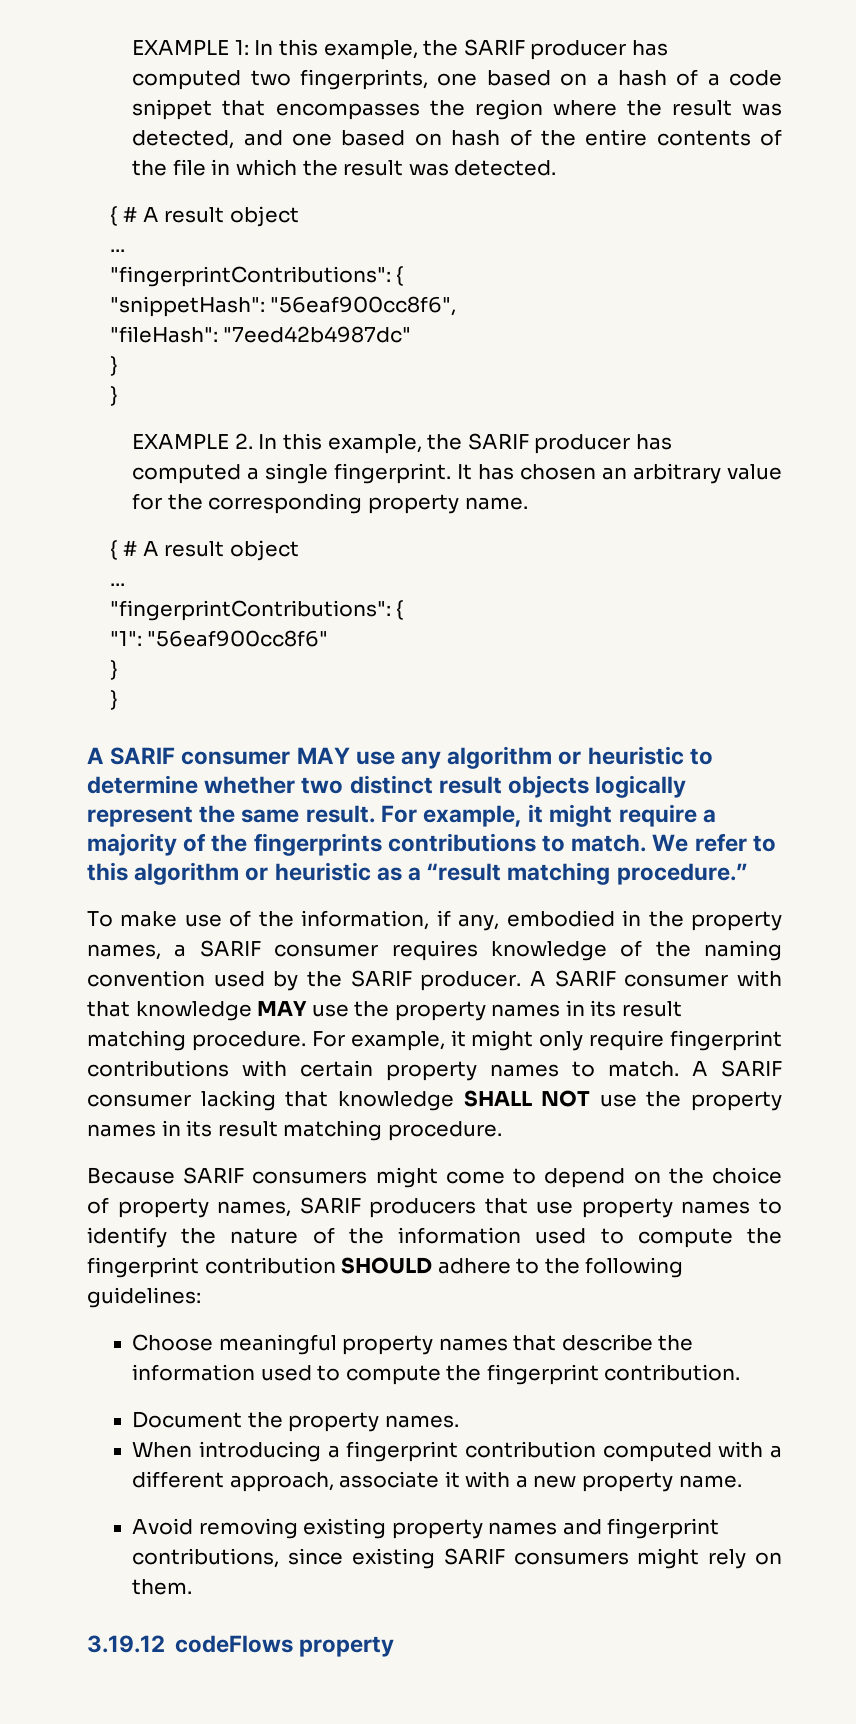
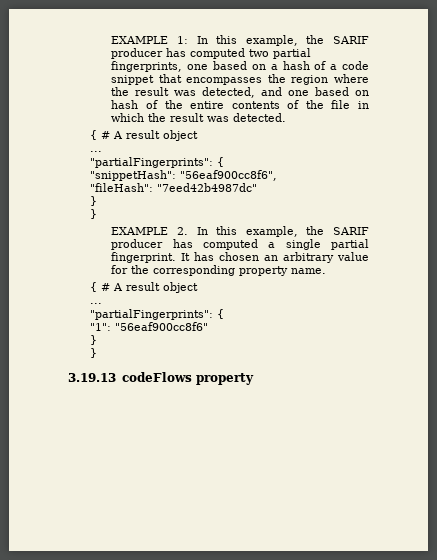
(291, 78) none -> [273,48,312,59] partial
[109,266,391,287] "fingerprintContributions": -> [89,157,213,168] "partialFingerprints":
(329, 473) none -> [331,239,369,250] partial
[109,600,391,621] "fingerprintContributions": -> [89,309,213,320] "partialFingerprints":
[87,746,713,769] [87,775,687,798] [87,804,716,827] [87,833,776,856] [87,862,747,885] [87,910,783,931] [87,940,782,961] [87,970,782,991] [87,1000,682,1021] [87,1030,782,1051] [87,1060,782,1081] [87,1090,782,1111] [87,1120,502,1141] [87,1167,782,1188] [87,1197,782,1218] [87,1227,782,1248] [87,1257,684,1278] [87,1287,201,1308] [132,1334,694,1355] [132,1364,741,1385] [132,1411,459,1432] [132,1441,782,1462] [132,1471,742,1492] [132,1518,720,1539] [132,1548,782,1569] [132,1579,193,1595] [87,1635,165,1653] A SARIF consumer MAY use any algorithm or heuristic to determine whether two distinct result objects logically represent the same result. For example, it might require a majority of the fingerprints contributions to match. We refer to this algorithm or heuristic as a “result matching procedure.” // To make use of the information, if any, embodied in the property names, a SARIF consumer requires knowledge of the naming convention used by the SARIF producer. A SARIF consumer with that knowledge MAY use the property names in its result matching procedure. For example, it might only require fingerprint contributions with certain property names to match. A SARIF consumer lacking that knowledge SHALL NOT use the property names in its result matching procedure. // Because SARIF consumers might come to depend on the choice of property names, SARIF producers that use property names to identify the nature of the information used to compute the fingerprint contribution SHOULD adhere to the following guidelines: // Choose meaningful property names that describe the information used to compute the fingerprint contribution. // Document the property names. // When introducing a fingerprint contribution computed with a different approach, associate it with a new property name. // Avoid removing existing property names and fingerprint contributions, since existing SARIF consumers might rely on them. // 3.19.12 -> [68,373,116,382] 3.19.13

